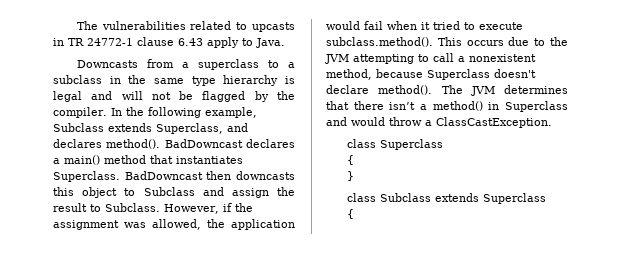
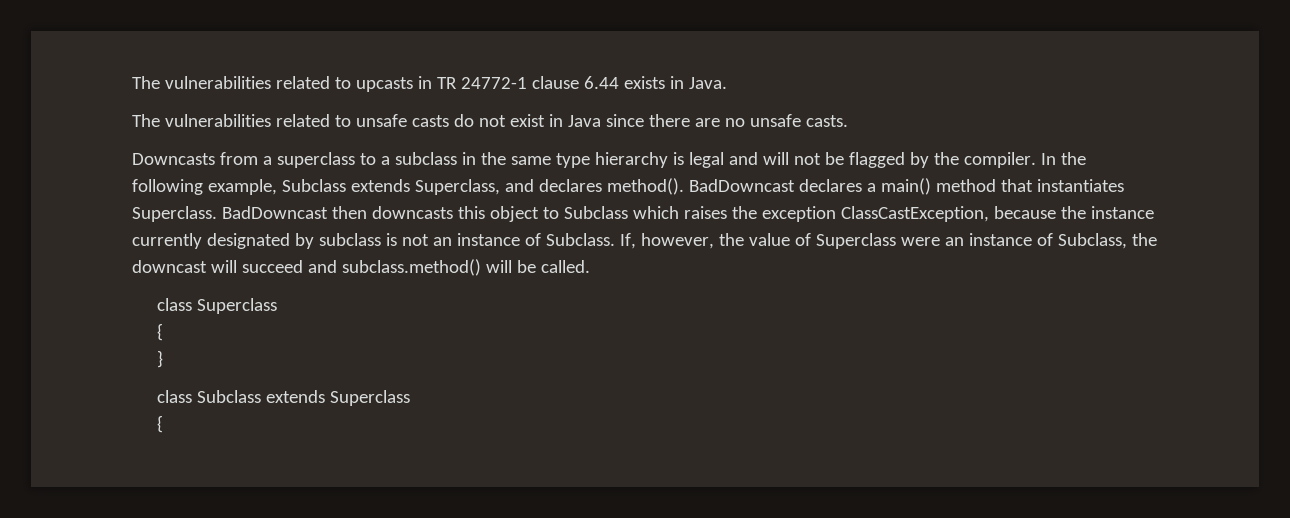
[178,37,285,48] 6.43 apply to Java. -> [583,76,727,89] [132,114,848,127] 6.44 exists in Java. // The vulnerabilities related to unsafe casts do not exist in Java since there are no unsafe casts.
[202,187,295,198] [53,203,253,214] [53,219,295,230] [326,21,523,30] [326,37,568,47] [325,53,536,64] [326,69,536,80] [326,85,568,96] [326,101,568,112] [326,117,552,128] and assign the result to Subclass. However, if the assignment was allowed, the application would fail when it tried to execute subclass.method(). This occurs due to the JVM attempting to call a nonexistent method, because Superclass doesn't declare method(). The JVM determines that there isn’t a method() in Superclass and would throw a ClassCastException. -> [632,206,1154,222] [132,233,1157,249] [132,259,590,276] which raises the exception ClassCastException, because the instance currently designated by subclass is not an instance of Subclass. If, however, the value of Superclass were an instance of Subclass, the downcast will succeed and subclass.method() will be called.

